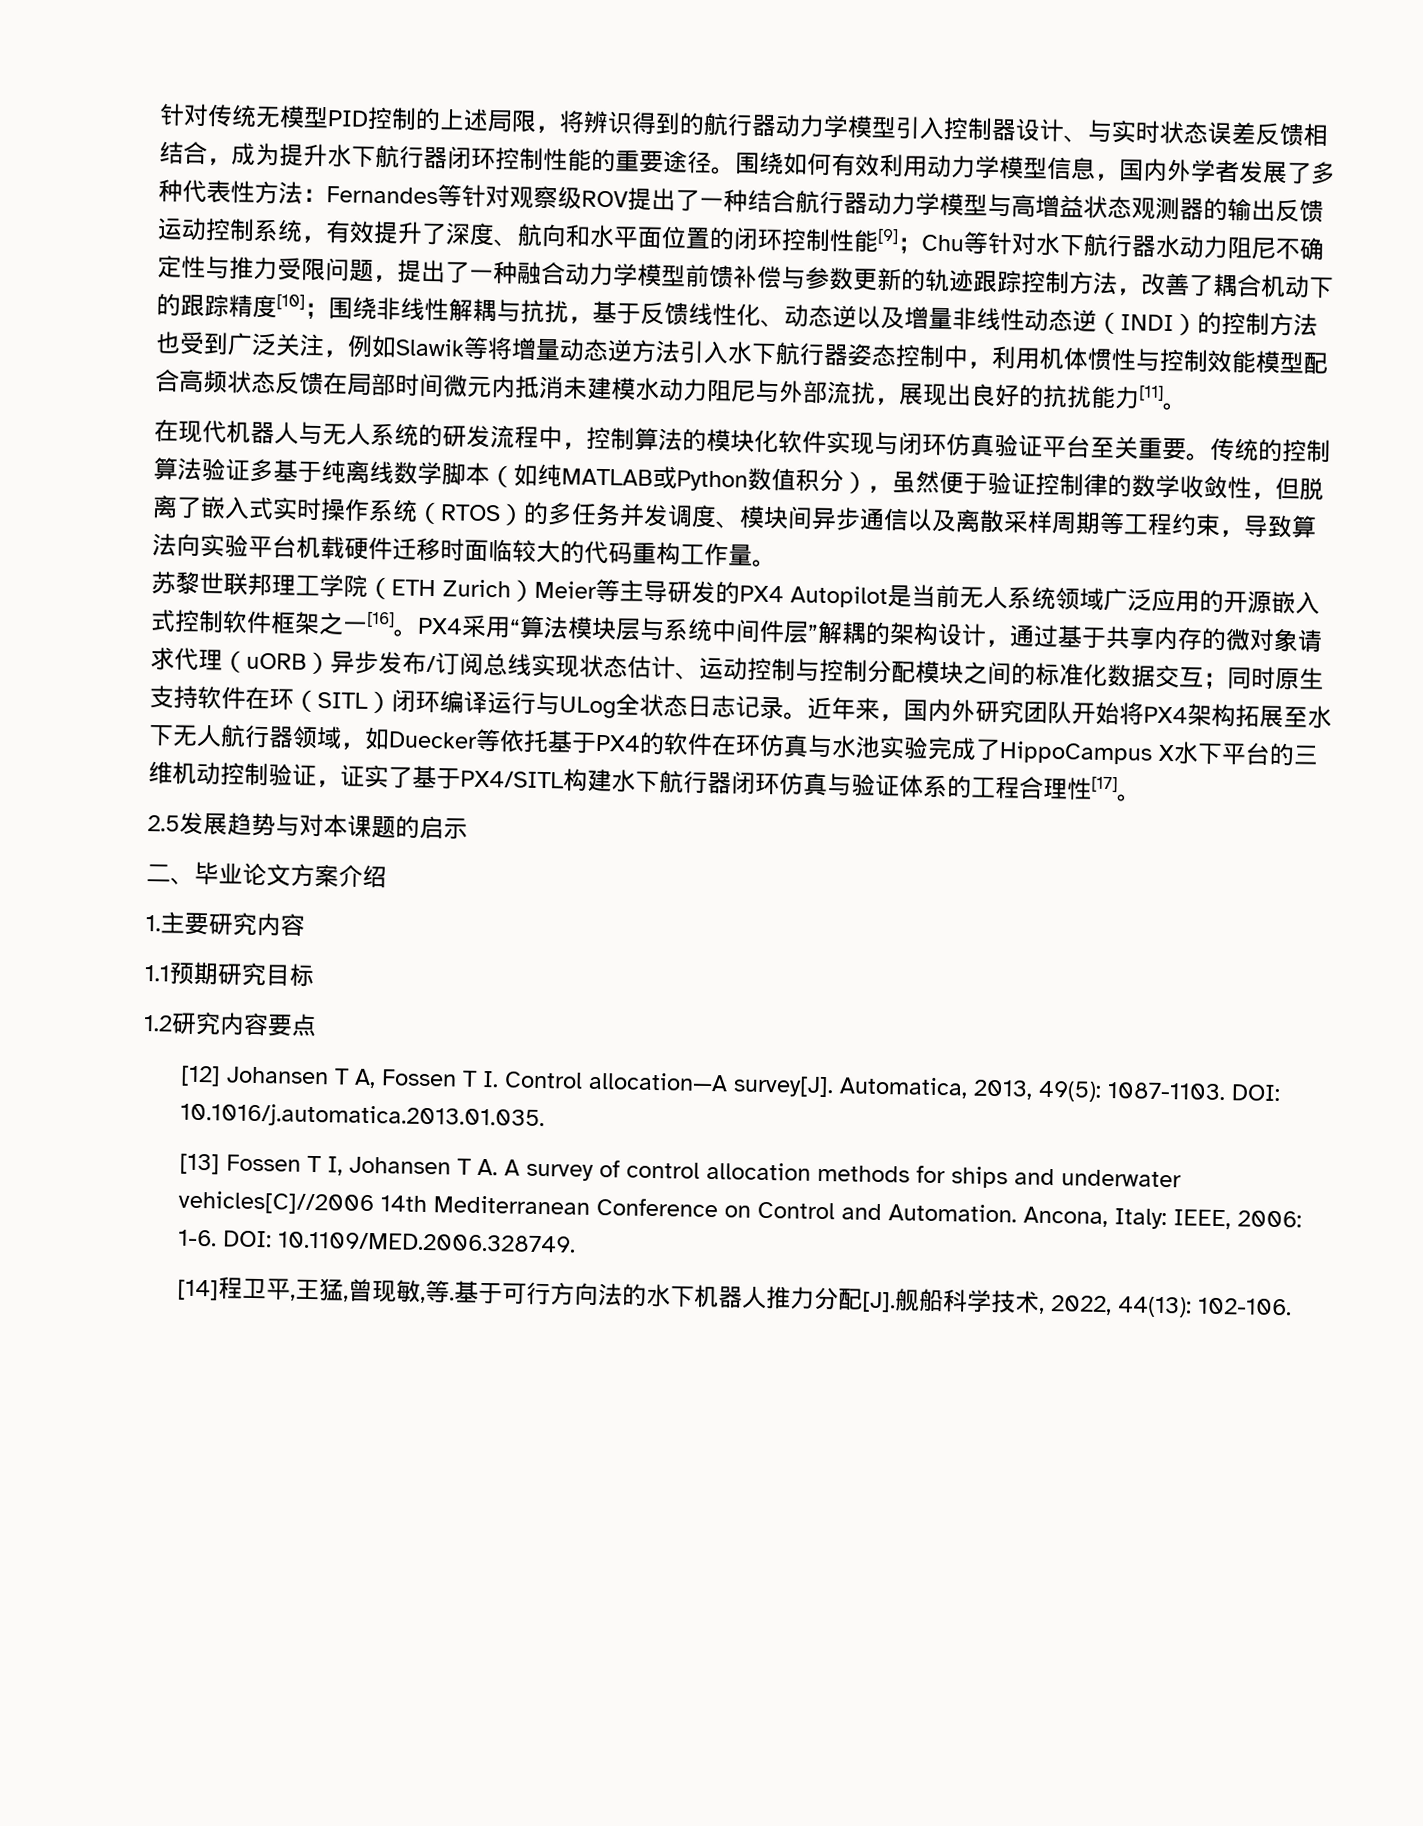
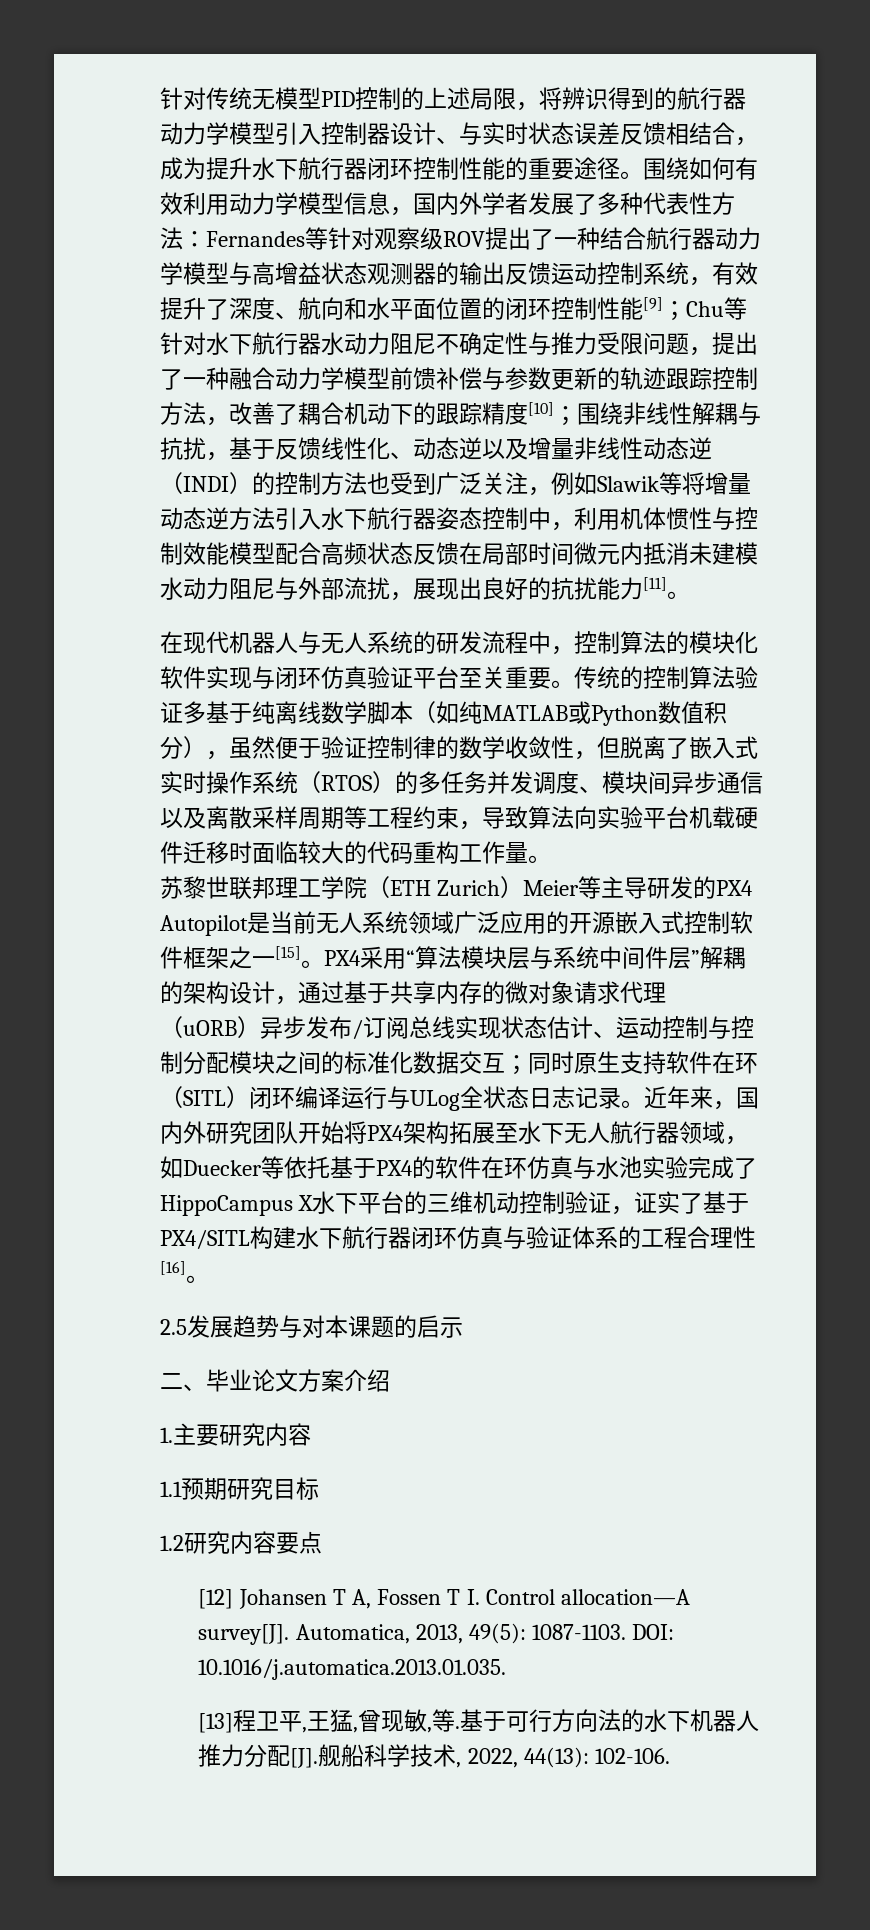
[366,611,395,628] [16] -> [275,946,301,960] [15]
[1091,776,1118,793] [17] -> [160,1261,186,1275] [16]
[226,1154,1183,1189] [178,1190,1303,1230] [178,1229,577,1253] [177,1279,220,1301] Fossen T I, Johansen T A. A survey of control allocation methods for ships and underwater vehicles[C]//2006 14th Mediterranean Conference on Control and Automation. Ancona, Italy: IEEE, 2006: 1-6. DOI: 10.1109/MED.2006.328749. // [14] -> (234, 1723) none

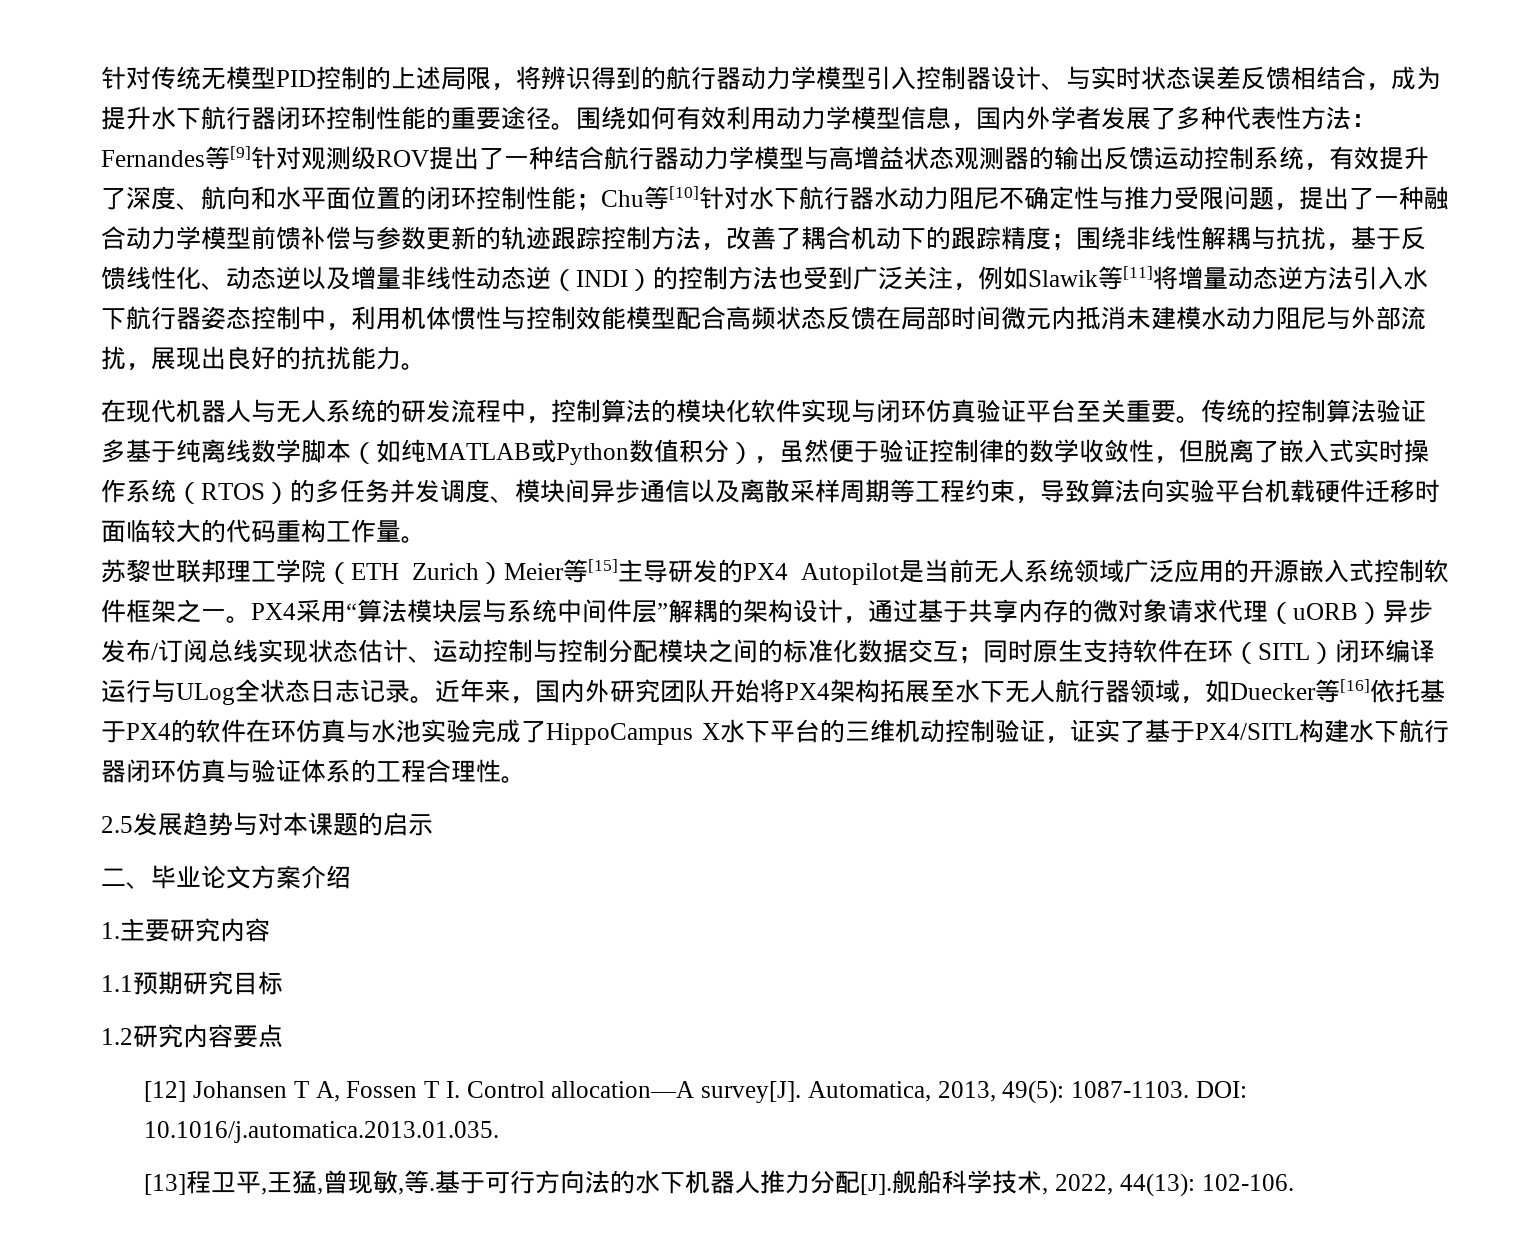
[328,227,420,250] 针对观察 -> [230,146,351,170] [9]针对观测
[643,297,663,311] [9] -> (576, 198) none
(747, 308) none -> [669,186,699,200] [10]
[528,402,554,416] [10] -> (1051, 238) none
(682, 483) none -> [1123,266,1153,280] [11]
[643,577,667,591] [11] -> (401, 358) none
(602, 887) none -> [588,559,618,573] [15]
[275,946,301,960] [15] -> (226, 614) none
(284, 1167) none -> [1340,679,1370,693] [16]
[160,1261,186,1275] [16] -> (501, 771) none

